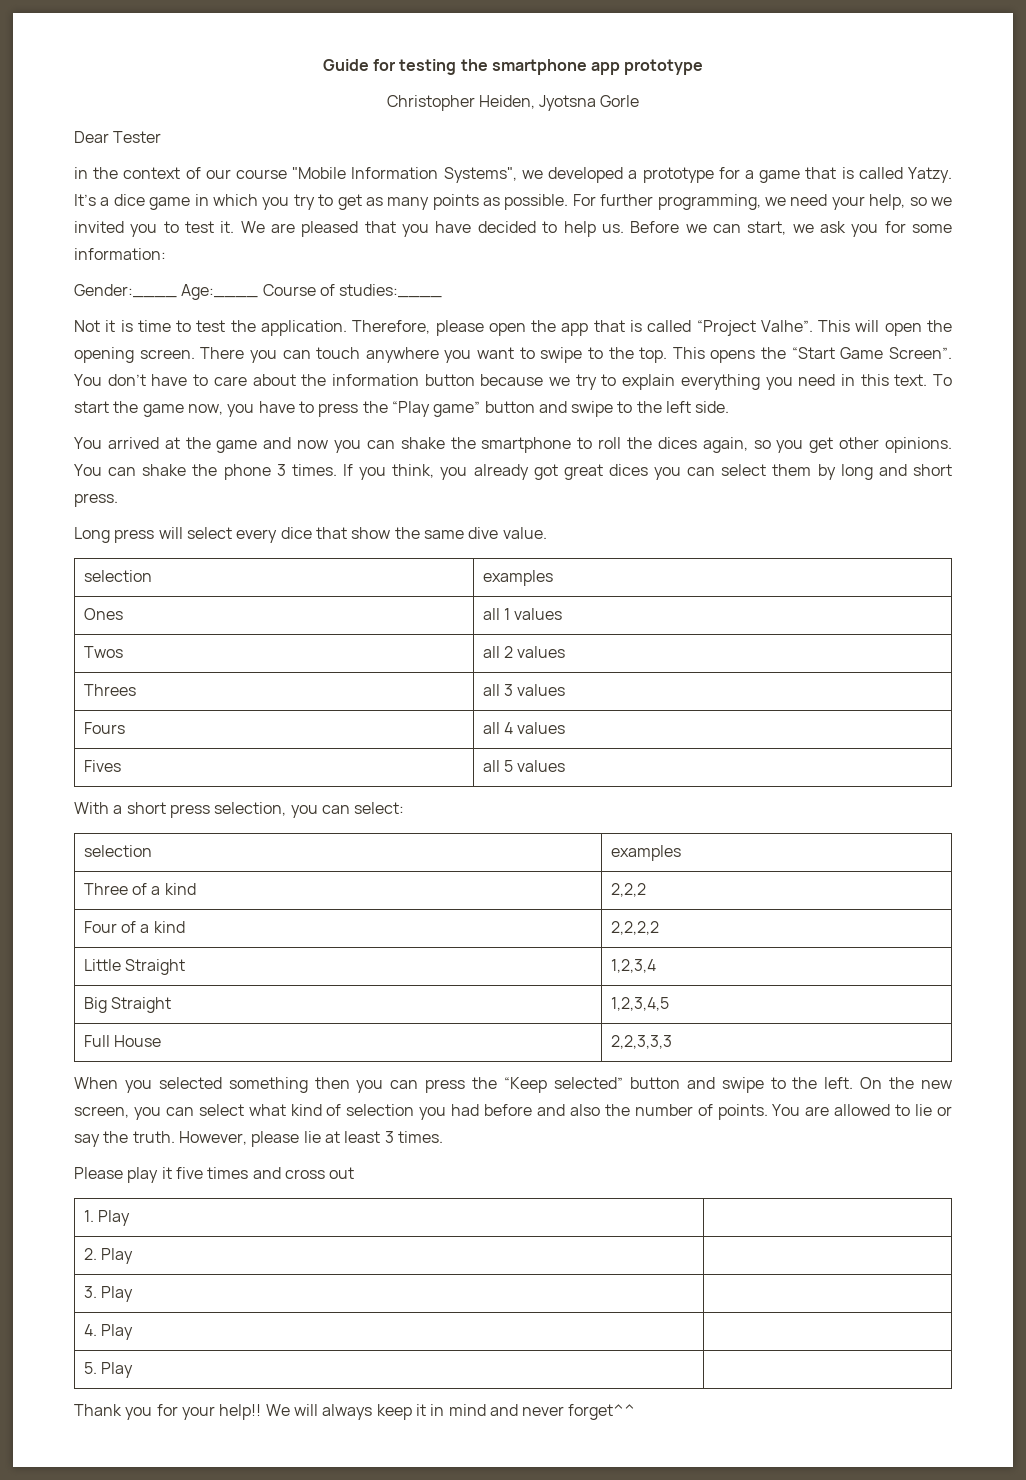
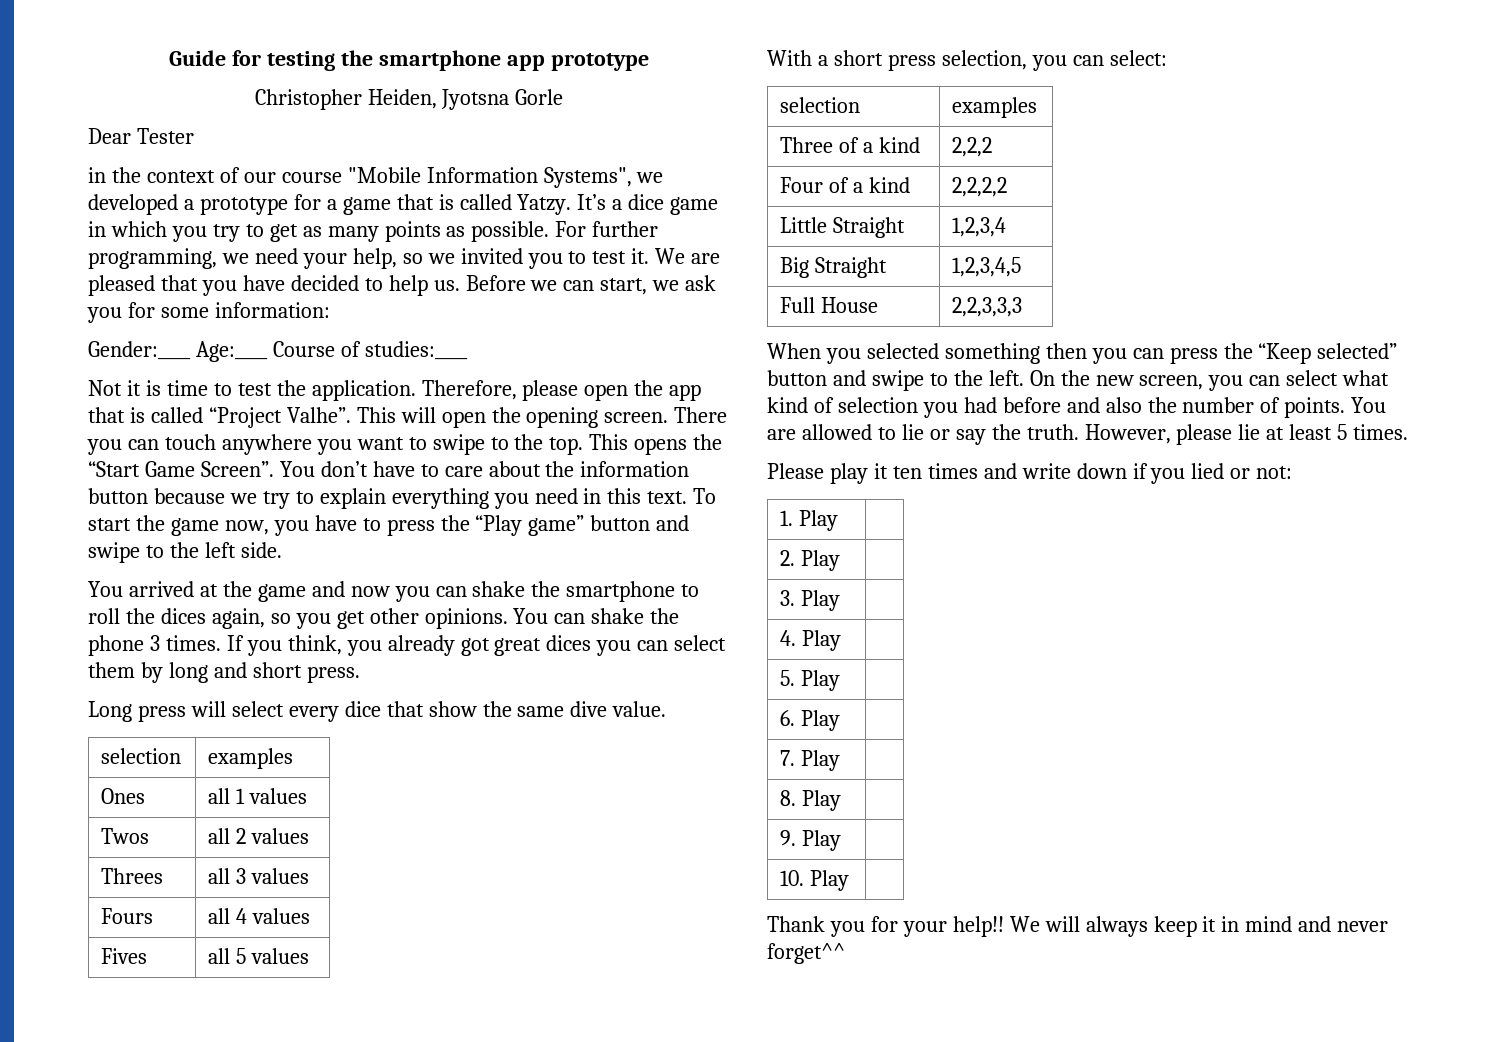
[384,1131,394,1143] 3 -> [1337,424,1348,440] 5
[175,1167,203,1179] five -> [892,466,922,479] ten
[284,1167,355,1179] cross out -> [1021,463,1293,484] write down if you lied or not:
(134, 1370) none -> [780,710,841,731] [780,750,841,771] [780,790,842,811] [780,830,842,851] [780,870,850,891] // 6. Play | // 7. Play | // 8. Play | // 9. Play | // 10. Play |

